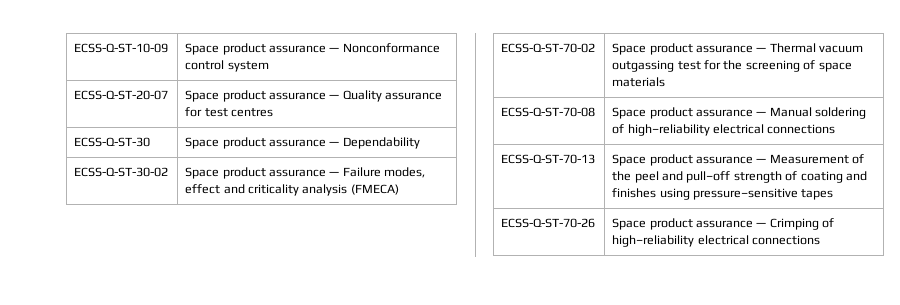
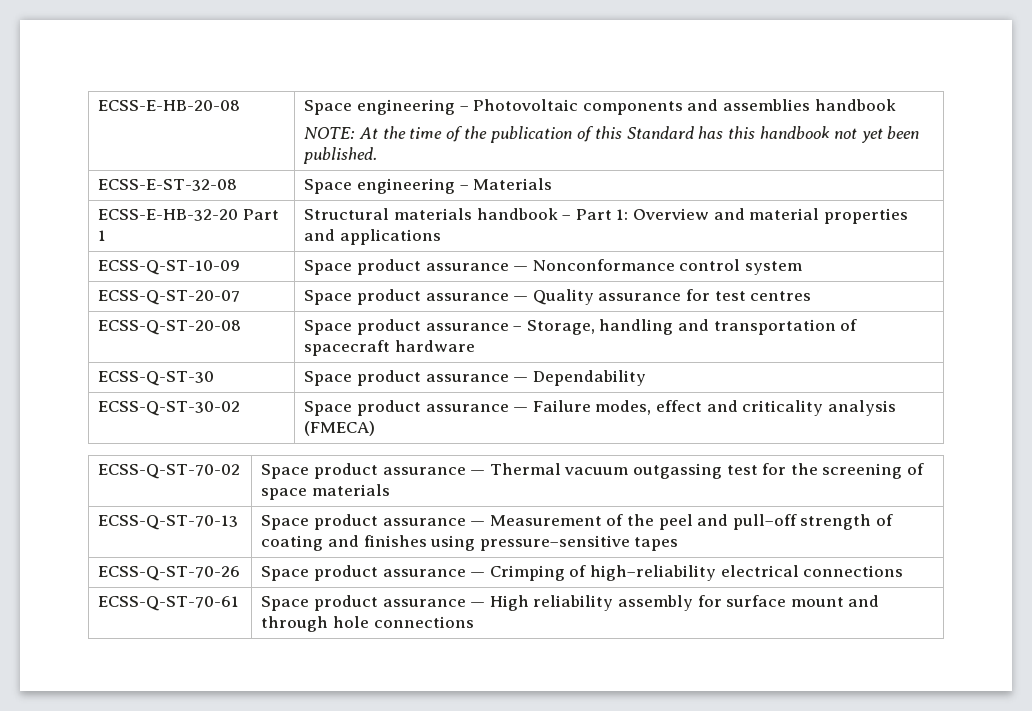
(74, 48) none -> [98,100,241,111] [304,99,896,115] [304,126,920,143] [303,147,378,164] [98,179,238,191] [304,178,553,194] [98,209,280,221] [98,230,107,241] [304,208,908,224] [304,229,442,245] ECSS-E-HB-20-08 | Space engineering – Photovoltaic components and assemblies handbook // NOTE: At the time of the publication of this Standard has this handbook not yet been published. // ECSS-E-ST-32-08 | Space engineering – Materials // ECSS-E-HB-32-20 Part 1 | Structural materials handbook – Part 1: Overview and material properties and applications //
(274, 112) none -> [98,320,242,335] [304,319,858,335] [304,340,476,356] // ECSS-Q-ST-20-08 | Space product assurance – Storage, handling and transportation of spacecraft hardware
[501,107,596,117] [612,107,867,119] [612,124,836,136] // ECSS-Q-ST-70-08 | Space product assurance — Manual soldering of high–reliability electrical connections -> (391, 490) none
(821, 240) none -> [98,596,240,611] [261,595,880,611] [261,616,474,632] // ECSS-Q-ST-70-61 | Space product assurance — High reliability assembly for surface mount and through hole connections

